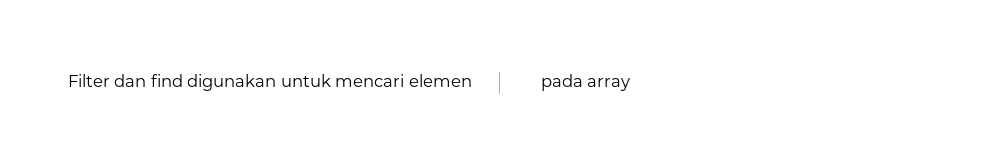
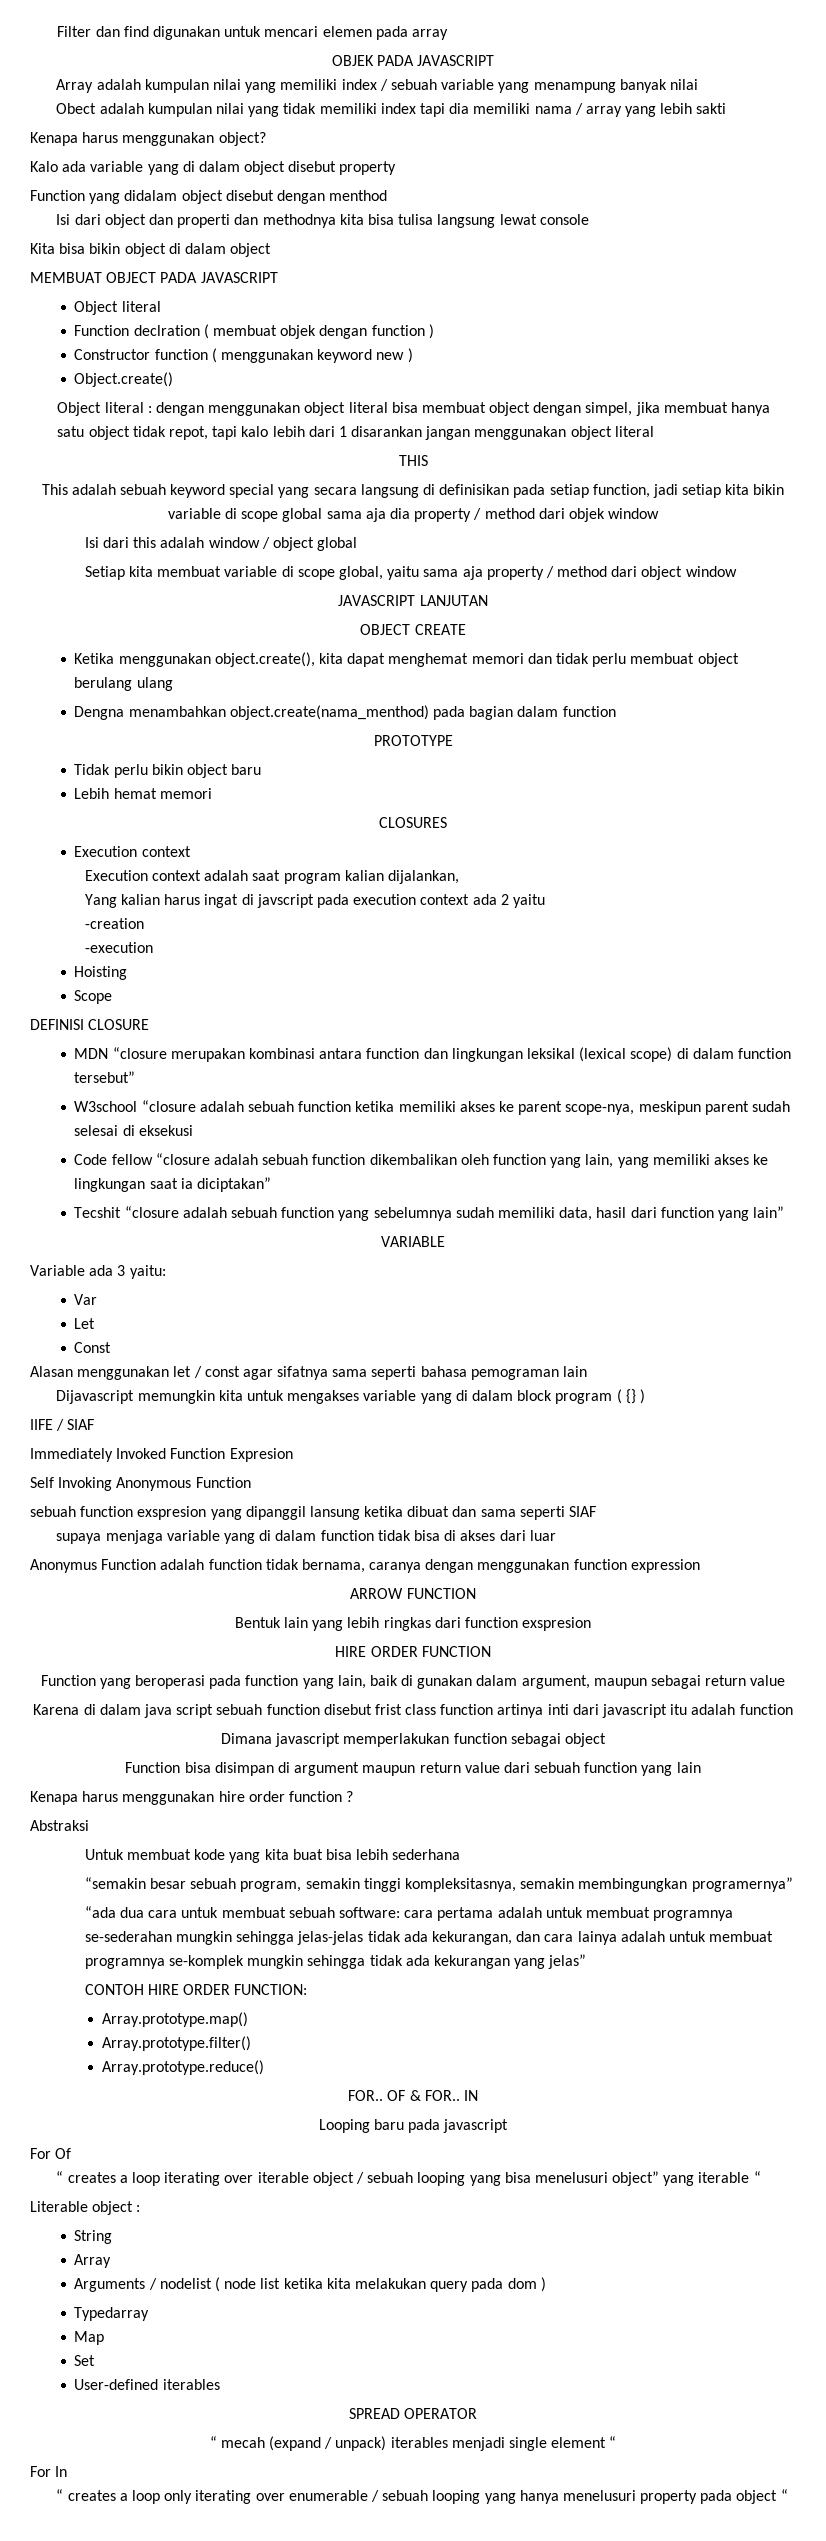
(631, 84) none -> [331,55,495,66] [56,79,698,93] [56,103,727,117] [30,132,266,146] [30,161,397,175] [30,190,388,204] [56,214,589,228] [30,243,272,257] [30,272,278,283] [74,301,161,315] [74,324,434,339] [74,348,413,363] [74,372,174,387] [57,402,771,416] [57,426,654,440] [398,455,428,466] [41,484,785,498] [167,508,660,522] [84,537,358,551] [84,566,737,580] [338,595,488,606] [360,624,466,635] [74,652,739,667] [74,677,173,691] [74,705,616,720] [373,735,453,746] [74,764,262,778] [74,788,212,799] [379,817,447,828] [74,846,191,857] [84,870,459,884] [84,894,545,908] [84,918,144,929] [84,942,153,953] [74,966,128,980] [74,990,113,1004] [30,1019,150,1030] [74,1047,791,1062] [74,1071,136,1083] [74,1100,790,1115] [74,1125,193,1136] [74,1153,769,1168] [74,1177,272,1192] [74,1206,785,1221] [381,1236,445,1247] [30,1265,166,1279] [74,1294,98,1305] [74,1318,96,1329] [74,1342,112,1353] [30,1366,588,1380] [56,1389,645,1404] [30,1419,95,1431] [30,1448,293,1462] [30,1477,251,1491] [30,1506,597,1520] [56,1530,556,1544] [30,1559,700,1573] [350,1588,476,1599] [234,1617,592,1631] [335,1646,491,1657] [40,1675,786,1689] [33,1704,793,1718] [221,1733,606,1747] [125,1762,701,1776] [30,1791,354,1805] [30,1820,89,1831] [84,1849,461,1863] [84,1877,793,1892] [84,1906,734,1921] [84,1931,774,1945] [84,1954,587,1969] [84,1984,308,1995] [101,2012,248,2027] [101,2036,251,2051] [101,2060,264,2075] [348,2090,478,2101] [318,2119,509,2133] [30,2148,72,2159] [56,2171,761,2186] [30,2201,141,2215] [74,2230,113,2244] [74,2254,112,2268] [74,2277,546,2292] [74,2307,150,2321] [74,2331,105,2345] [74,2355,96,2366] [74,2379,220,2390] [348,2408,478,2419] [209,2436,617,2451] [30,2466,68,2477] [56,2489,788,2504] // OBJEK PADA JAVASCRIPT // Array adalah kumpulan nilai yang memiliki index / sebuah variable yang menampung banyak nilai // Obect adalah kumpulan nilai yang tidak memiliki index tapi dia memiliki nama / array yang lebih sakti // Kenapa harus menggunakan object? // Kalo ada variable yang di dalam object disebut property // Function yang didalam object disebut dengan menthod // Isi dari object dan properti dan methodnya kita bisa tulisa langsung lewat console // Kita bisa bikin object di dalam object // MEMBUAT OBJECT PADA JAVASCRIPT // Object literal // Function declration ( membuat objek dengan function ) // Constructor function ( menggunakan keyword new ) // Object.create() // Object literal : dengan menggunakan object literal bisa membuat object dengan simpel, jika membuat hanya satu object tidak repot, tapi kalo lebih dari 1 disarankan jangan menggunakan object literal // THIS // This adalah sebuah keyword special yang secara langsung di definisikan pada setiap function, jadi setiap kita bikin variable di scope global sama aja dia property / method dari objek window // Isi dari this adalah window / object global // Setiap kita membuat variable di scope global, yaitu sama aja property / method dari object window // JAVASCRIPT LANJUTAN // OBJECT CREATE // Ketika menggunakan object.create(), kita dapat menghemat memori dan tidak perlu membuat object berulang ulang // Dengna menambahkan object.create(nama_menthod) pada bagian dalam function // PROTOTYPE // Tidak perlu bikin object baru // Lebih hemat memori // CLOSURES // Execution context // Execution context adalah saat program kalian dijalankan, // Yang kalian harus ingat di javscript pada execution context ada 2 yaitu // -creation // -execution // Hoisting // Scope // DEFINISI CLOSURE // MDN “closure merupakan kombinasi antara function dan lingkungan leksikal (lexical scope) di dalam function tersebut” // W3school “closure adalah sebuah function ketika memiliki akses ke parent scope-nya, meskipun parent sudah selesai di eksekusi // Code fellow “closure adalah sebuah function dikembalikan oleh function yang lain, yang memiliki akses ke lingkungan saat ia diciptakan” // Tecshit “closure adalah sebuah function yang sebelumnya sudah memiliki data, hasil dari function yang lain” // VARIABLE // Variable ada 3 yaitu: // Var // Let // Const // Alasan menggunakan let / const agar sifatnya sama seperti bahasa pemograman lain // Dijavascript memungkin kita untuk mengakses variable yang di dalam block program ( {} ) // IIFE / SIAF // Immediately Invoked Function Expresion // Self Invoking Anonymous Function // sebuah function exspresion yang dipanggil lansung ketika dibuat dan sama seperti SIAF // supaya menjaga variable yang di dalam function tidak bisa di akses dari luar // Anonymus Function adalah function tidak bernama, caranya dengan menggunakan function expression // ARROW FUNCTION // Bentuk lain yang lebih ringkas dari function exspresion // HIRE ORDER FUNCTION // Function yang beroperasi pada function yang lain, baik di gunakan dalam argument, maupun sebagai return value // Karena di dalam java script sebuah function disebut frist class function artinya inti dari javascript itu adalah function // Dimana javascript memperlakukan function sebagai object // Function bisa disimpan di argument maupun return value dari sebuah function yang lain // Kenapa harus menggunakan hire order function ? // Abstraksi // Untuk membuat kode yang kita buat bisa lebih sederhana // “semakin besar sebuah program, semakin tinggi kompleksitasnya, semakin membingungkan programernya” // “ada dua cara untuk membuat sebuah software: cara pertama adalah untuk membuat programnya se-sederahan mungkin sehingga jelas-jelas tidak ada kekurangan, dan cara lainya adalah untuk membuat programnya se-komplek mungkin sehingga tidak ada kekurangan yang jelas” // CONTOH HIRE ORDER FUNCTION: // Array.prototype.map() // Array.prototype.filter() // Array.prototype.reduce() // FOR.. OF & FOR.. IN // Looping baru pada javascript // For Of // “ creates a loop iterating over iterable object / sebuah looping yang bisa menelusuri object” yang iterable “ // Literable object : // String // Array // Arguments / nodelist ( node list ketika kita melakukan query pada dom ) // Typedarray // Map // Set // User-defined iterables // SPREAD OPERATOR // “ mecah (expand / unpack) iterables menjadi single element “ // For In // “ creates a loop only iterating over enumerable / sebuah looping yang hanya menelusuri property pada object “

